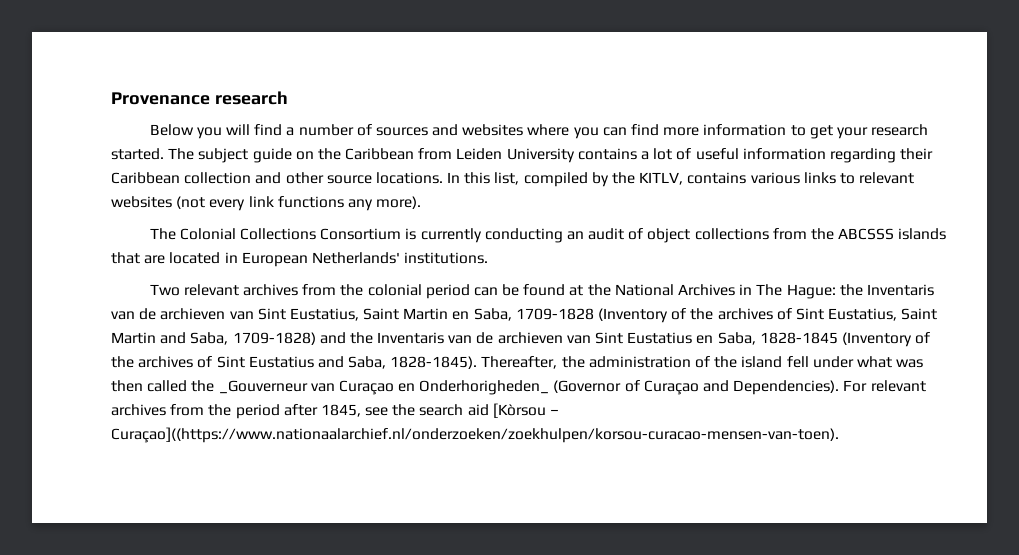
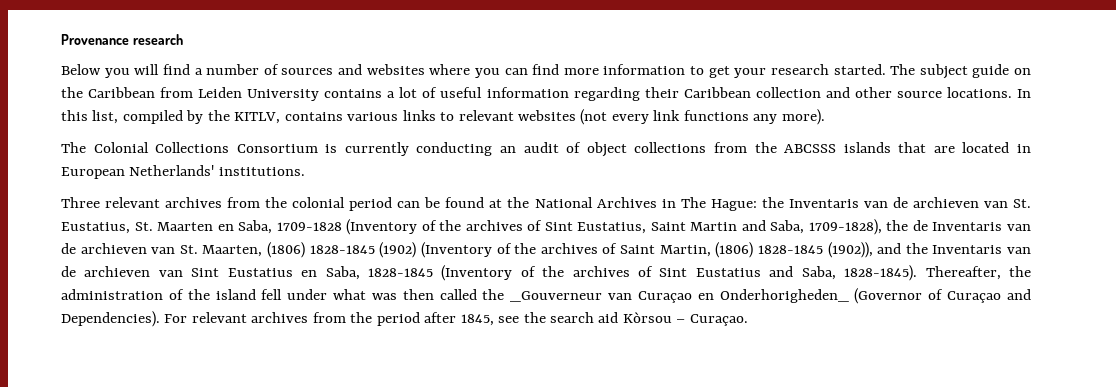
[149,284,180,296] Two -> [61,197,100,208] Three
[257,308,449,321] Sint Eustatius, Saint Martin -> [1013,199,1032,208] [61,222,214,234] St. Eustatius, St. Maarten
[232,332,316,345] 1709-1828) -> [808,219,1031,235] [61,242,873,258] 1709-1828), the de Inventaris van de archieven van St. Maarten, (1806) 1828-1845 (1902) (Inventory of the archives of Saint Martin, (1806) 1828-1845 (1902)),
[492,403,560,418] [111,427,839,443] [Kòrsou – Curaçao]((https://www.nationaalarchief.nl/onderzoeken/zoekhulpen/korsou-curacao-mensen-van-toen). -> [622,312,748,326] Kòrsou – Curaçao.

